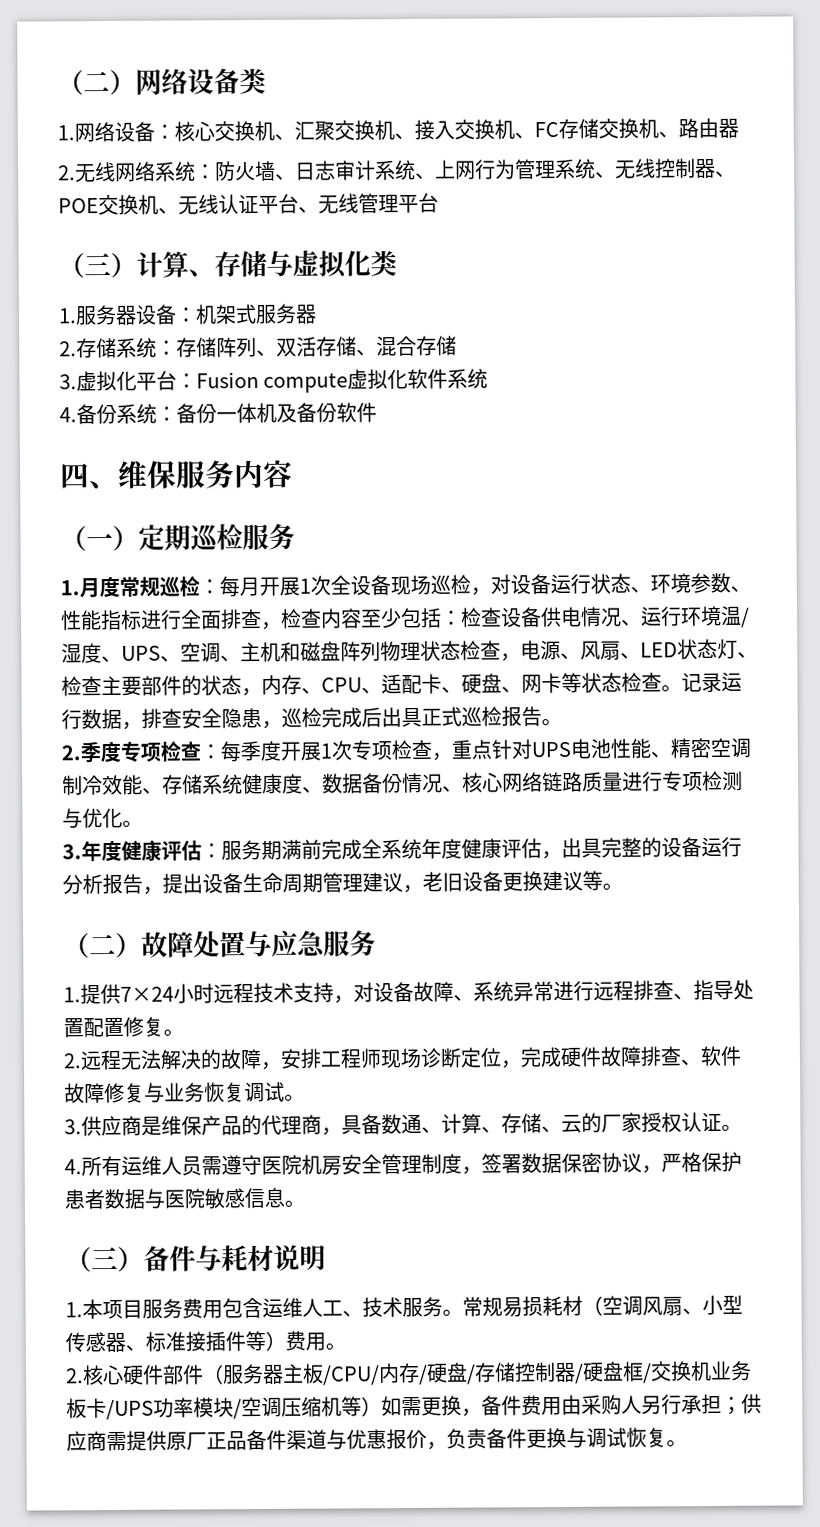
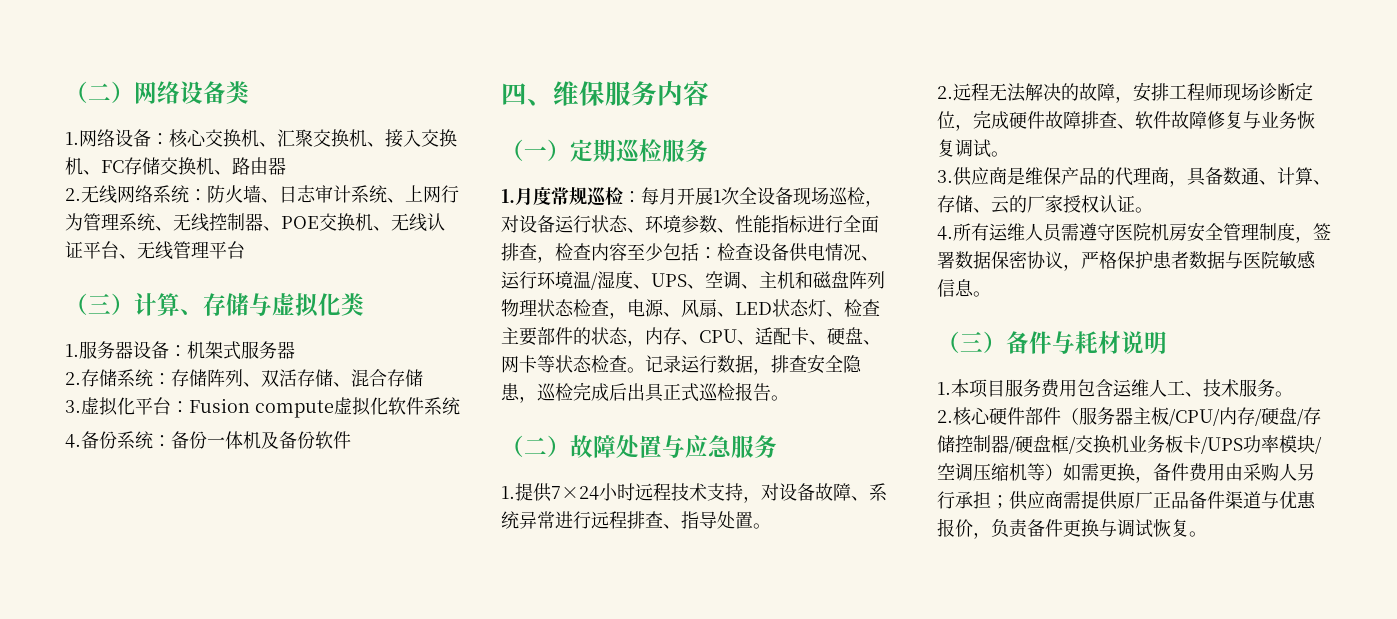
[61,737,751,763] [62,770,743,796] [62,807,143,829] [62,836,742,862] [62,870,623,895] // 2.季度专项检查：每季度开展1次专项检查，重点针对UPS电池性能、精密空调制冷效能、存储系统健康度、数据备份情况、核心网络链路质量进行专项检测与优化。 // 3.年度健康评估：服务期满前完成全系统年度健康评估，出具完整的设备运行分析报告，提出设备生命周期管理建议，老旧设备更换建议等。 -> (789, 398) none
[83,1016,164,1038] 配置修复 -> (753, 520) none
[462,1294,743,1318] [65,1330,346,1353] 常规易损耗材（空调风扇、小型传感器、标准接插件等）费用。 -> (1293, 394) none

